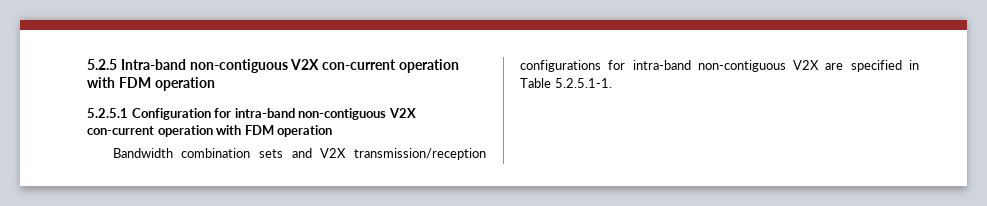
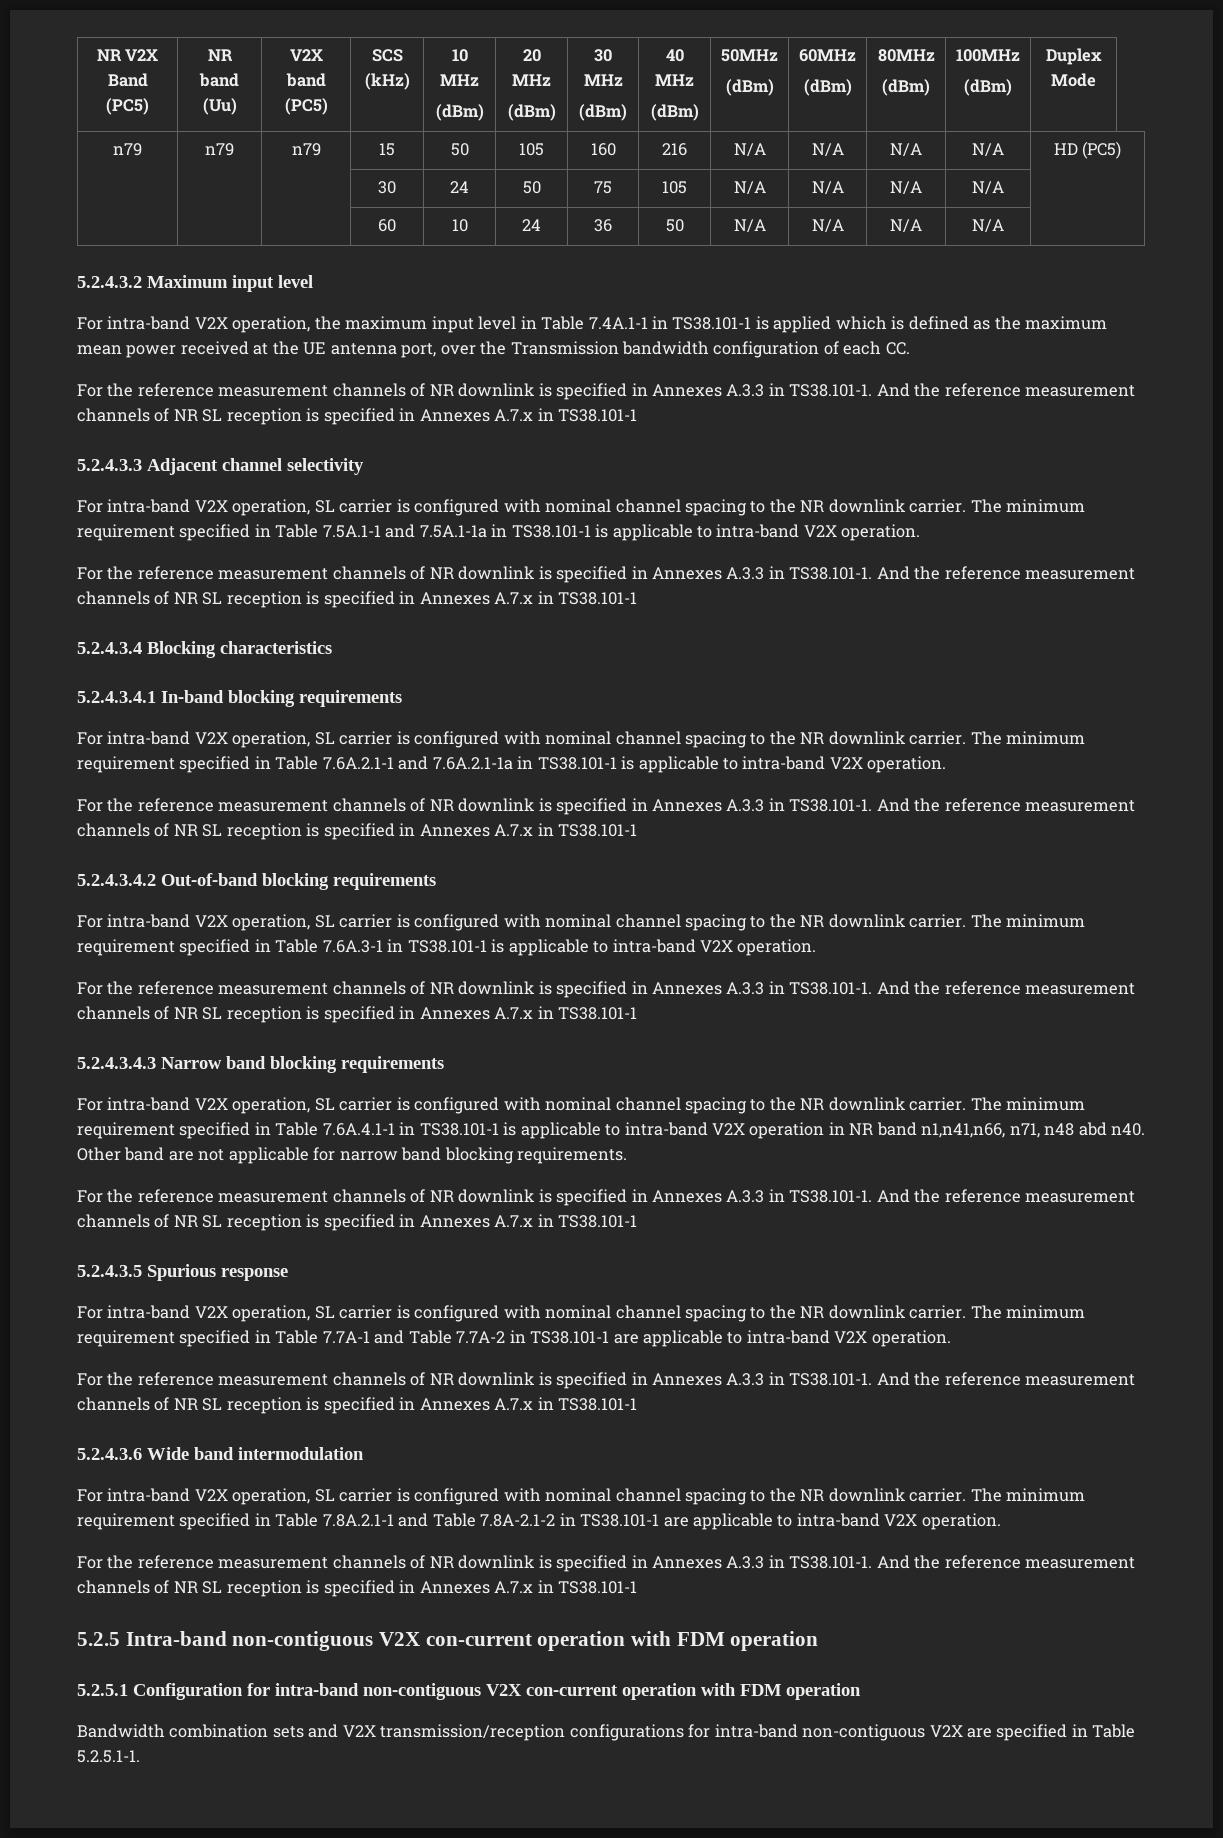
(87, 64) none -> [96,49,159,61] [107,73,148,87] [106,98,149,115] [207,49,233,61] [199,73,239,87] [202,98,237,115] [289,49,323,61] [285,73,326,87] [284,98,328,115] [371,49,403,62] [364,73,410,90] [451,49,468,62] [440,74,479,86] [435,104,484,121] [522,49,541,62] [512,74,551,86] [507,104,556,121] [594,49,612,62] [583,74,623,86] [579,104,627,121] [665,49,684,62] [655,74,694,86] [650,104,699,121] [721,49,778,62] [725,79,774,96] [799,49,856,62] [803,79,852,96] [877,49,935,62] [882,79,930,96] [956,49,1020,62] [964,79,1012,96] [1045,48,1102,65] [1051,73,1096,87] [113,143,142,156] [205,143,234,156] [291,143,321,156] [379,143,395,156] [450,143,469,156] [519,143,544,156] [590,143,616,156] [662,143,687,156] [733,143,766,157] [811,143,844,157] [890,143,922,157] [972,143,1004,157] [1053,141,1122,159] [378,181,396,194] [450,181,469,193] [522,181,541,194] [594,181,612,194] [662,181,687,194] [733,181,766,195] [811,181,844,195] [890,181,922,195] [972,181,1004,195] [378,219,396,232] [451,219,468,232] [522,219,541,231] [594,219,612,232] [665,219,684,232] [733,219,766,233] [811,219,844,233] [890,219,922,233] [972,219,1004,233] [77,275,313,292] [77,316,1108,333] [77,341,910,358] [77,383,1136,400] [77,408,638,425] [77,458,364,475] [77,499,1086,516] [77,524,921,541] [77,566,1136,583] [77,591,638,608] [77,641,332,658] [77,690,402,707] [77,731,1086,748] [77,756,947,773] [77,798,1136,815] [77,823,638,840] [77,873,436,890] [77,914,1086,931] [77,939,817,956] [77,981,1136,998] [77,1006,638,1023] [77,1056,444,1073] [77,1097,1086,1114] [77,1122,1146,1139] [77,1147,628,1164] [77,1189,1136,1206] [77,1214,638,1231] [77,1264,288,1281] [77,1305,1086,1322] [77,1330,951,1347] [77,1372,1136,1389] [77,1397,638,1414] [77,1447,364,1460] [77,1488,1086,1505] [77,1513,1001,1530] [77,1555,1136,1572] [77,1580,638,1597] NR V2X Band (PC5) | NR band (Uu) | V2X band (PC5) | SCS (kHz) | 10 MHz // (dBm) | 20 MHz // (dBm) | 30 MHz // (dBm) | 40 MHz // (dBm) | 50MHz // (dBm) | 60MHz // (dBm) | 80MHz // (dBm) | 100MHz // (dBm) | Duplex Mode // n79 | n79 | n79 | 15 | 50 | 105 | 160 | 216 | N/A | N/A | N/A | N/A | HD (PC5) // | | | 30 | 24 | 50 | 75 | 105 | N/A | N/A | N/A | N/A | // | | | 60 | 10 | 24 | 36 | 50 | N/A | N/A | N/A | N/A | // 5.2.4.3.2 Maximum input level // For intra-band V2X operation, the maximum input level in Table 7.4A.1-1 in TS38.101-1 is applied which is defined as the maximum mean power received at the UE antenna port, over the Transmission bandwidth configuration of each CC. // For the reference measurement channels of NR downlink is specified in Annexes A.3.3 in TS38.101-1. And the reference measurement channels of NR SL reception is specified in Annexes A.7.x in TS38.101-1 // 5.2.4.3.3 Adjacent channel selectivity // For intra-band V2X operation, SL carrier is configured with nominal channel spacing to the NR downlink carrier. The minimum requirement specified in Table 7.5A.1-1 and 7.5A.1-1a in TS38.101-1 is applicable to intra-band V2X operation. // For the reference measurement channels of NR downlink is specified in Annexes A.3.3 in TS38.101-1. And the reference measurement channels of NR SL reception is specified in Annexes A.7.x in TS38.101-1 // 5.2.4.3.4 Blocking characteristics // 5.2.4.3.4.1 In-band blocking requirements // For intra-band V2X operation, SL carrier is configured with nominal channel spacing to the NR downlink carrier. The minimum requirement specified in Table 7.6A.2.1-1 and 7.6A.2.1-1a in TS38.101-1 is applicable to intra-band V2X operation. // For the reference measurement channels of NR downlink is specified in Annexes A.3.3 in TS38.101-1. And the reference measurement channels of NR SL reception is specified in Annexes A.7.x in TS38.101-1 // 5.2.4.3.4.2 Out-of-band blocking requirements // For intra-band V2X operation, SL carrier is configured with nominal channel spacing to the NR downlink carrier. The minimum requirement specified in Table 7.6A.3-1 in TS38.101-1 is applicable to intra-band V2X operation. // For the reference measurement channels of NR downlink is specified in Annexes A.3.3 in TS38.101-1. And the reference measurement channels of NR SL reception is specified in Annexes A.7.x in TS38.101-1 // 5.2.4.3.4.3 Narrow band blocking requirements // For intra-band V2X operation, SL carrier is configured with nominal channel spacing to the NR downlink carrier. The minimum requirement specified in Table 7.6A.4.1-1 in TS38.101-1 is applicable to intra-band V2X operation in NR band n1,n41,n66, n71, n48 abd n40. Other band are not applicable for narrow band blocking requirements. // For the reference measurement channels of NR downlink is specified in Annexes A.3.3 in TS38.101-1. And the reference measurement channels of NR SL reception is specified in Annexes A.7.x in TS38.101-1 // 5.2.4.3.5 Spurious response // For intra-band V2X operation, SL carrier is configured with nominal channel spacing to the NR downlink carrier. The minimum requirement specified in Table 7.7A-1 and Table 7.7A-2 in TS38.101-1 are applicable to intra-band V2X operation. // For the reference measurement channels of NR downlink is specified in Annexes A.3.3 in TS38.101-1. And the reference measurement channels of NR SL reception is specified in Annexes A.7.x in TS38.101-1 // 5.2.4.3.6 Wide band intermodulation // For intra-band V2X operation, SL carrier is configured with nominal channel spacing to the NR downlink carrier. The minimum requirement specified in Table 7.8A.2.1-1 and Table 7.8A-2.1-2 in TS38.101-1 are applicable to intra-band V2X operation. // For the reference measurement channels of NR downlink is specified in Annexes A.3.3 in TS38.101-1. And the reference measurement channels of NR SL reception is specified in Annexes A.7.x in TS38.101-1 //

